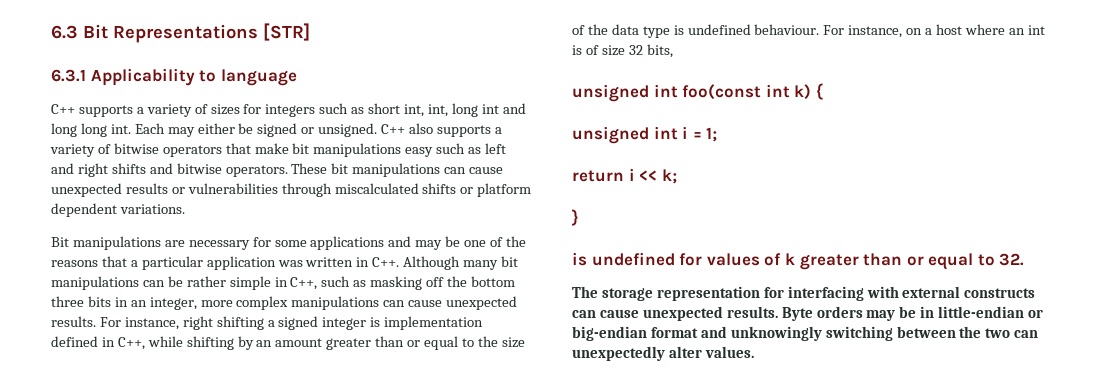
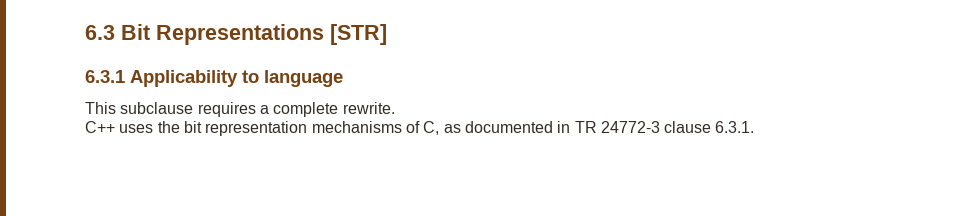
[51,103,526,117] [51,123,502,137] [50,143,507,157] [51,163,504,177] [51,183,532,197] [51,203,185,217] [51,236,526,250] [51,256,519,270] [51,276,515,290] [51,296,518,310] [51,316,484,330] [51,336,525,350] [572,24,1045,38] [572,44,673,58] [572,83,823,102] [572,126,718,144] [572,168,677,184] [572,209,579,226] [572,252,1025,270] [572,286,1036,301] [572,306,1044,321] [572,326,1039,341] [572,346,754,361] C++ supports a variety of sizes for integers such as short int, int, long int and long long int. Each may either be signed or unsigned. C++ also supports a variety of bitwise operators that make bit manipulations easy such as left and right shifts and bitwise operators. These bit manipulations can cause unexpected results or vulnerabilities through miscalculated shifts or platform dependent variations. // Bit manipulations are necessary for some applications and may be one of the reasons that a particular application was written in C++. Although many bit manipulations can be rather simple in C++, such as masking off the bottom three bits in an integer, more complex manipulations can cause unexpected results. For instance, right shifting a signed integer is implementation defined in C++, while shifting by an amount greater than or equal to the size of the data type is undefined behaviour. For instance, on a host where an int is of size 32 bits, // unsigned int foo(const int k) { // unsigned int i = 1; // return i << k; // } // is undefined for values of k greater than or equal to 32. // The storage representation for interfacing with external constructs can cause unexpected results. Byte orders may be in little-endian or big-endian format and unknowingly switching between the two can unexpectedly alter values. -> [85,102,395,117] [85,121,755,136] This subclause requires a complete rewrite. // C++ uses the bit representation mechanisms of C, as documented in TR 24772-3 clause 6.3.1.

